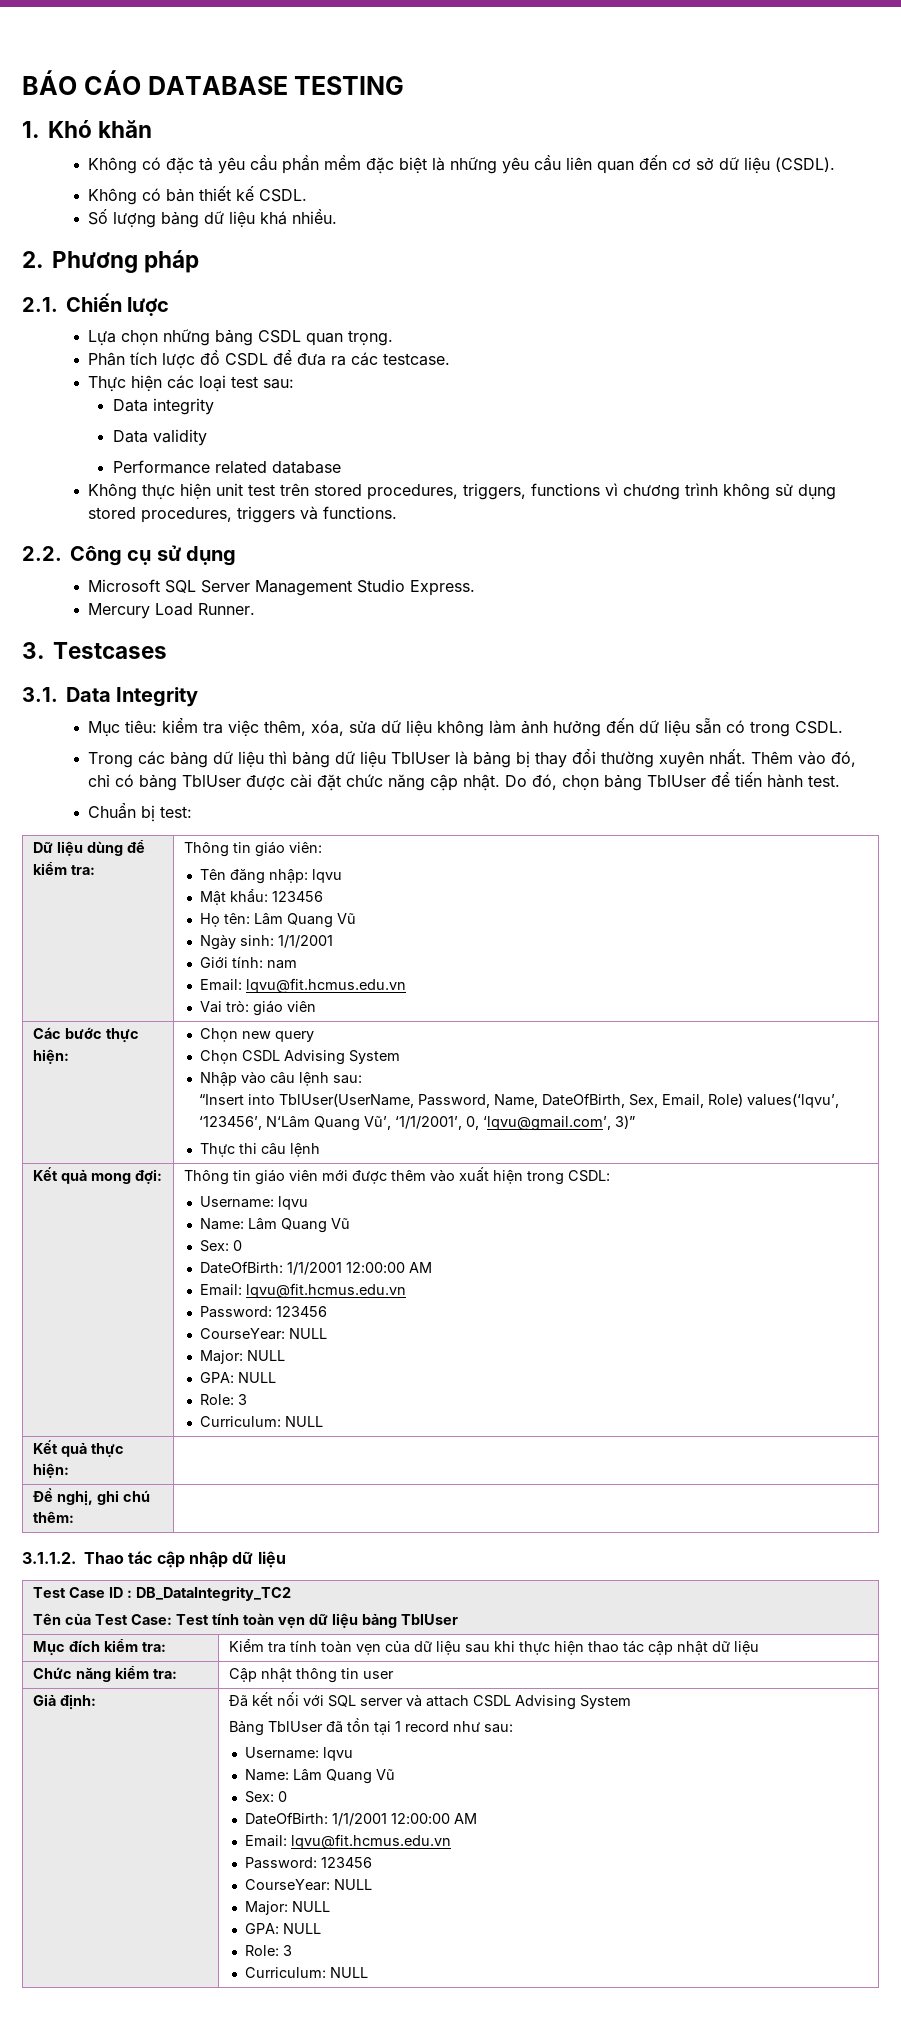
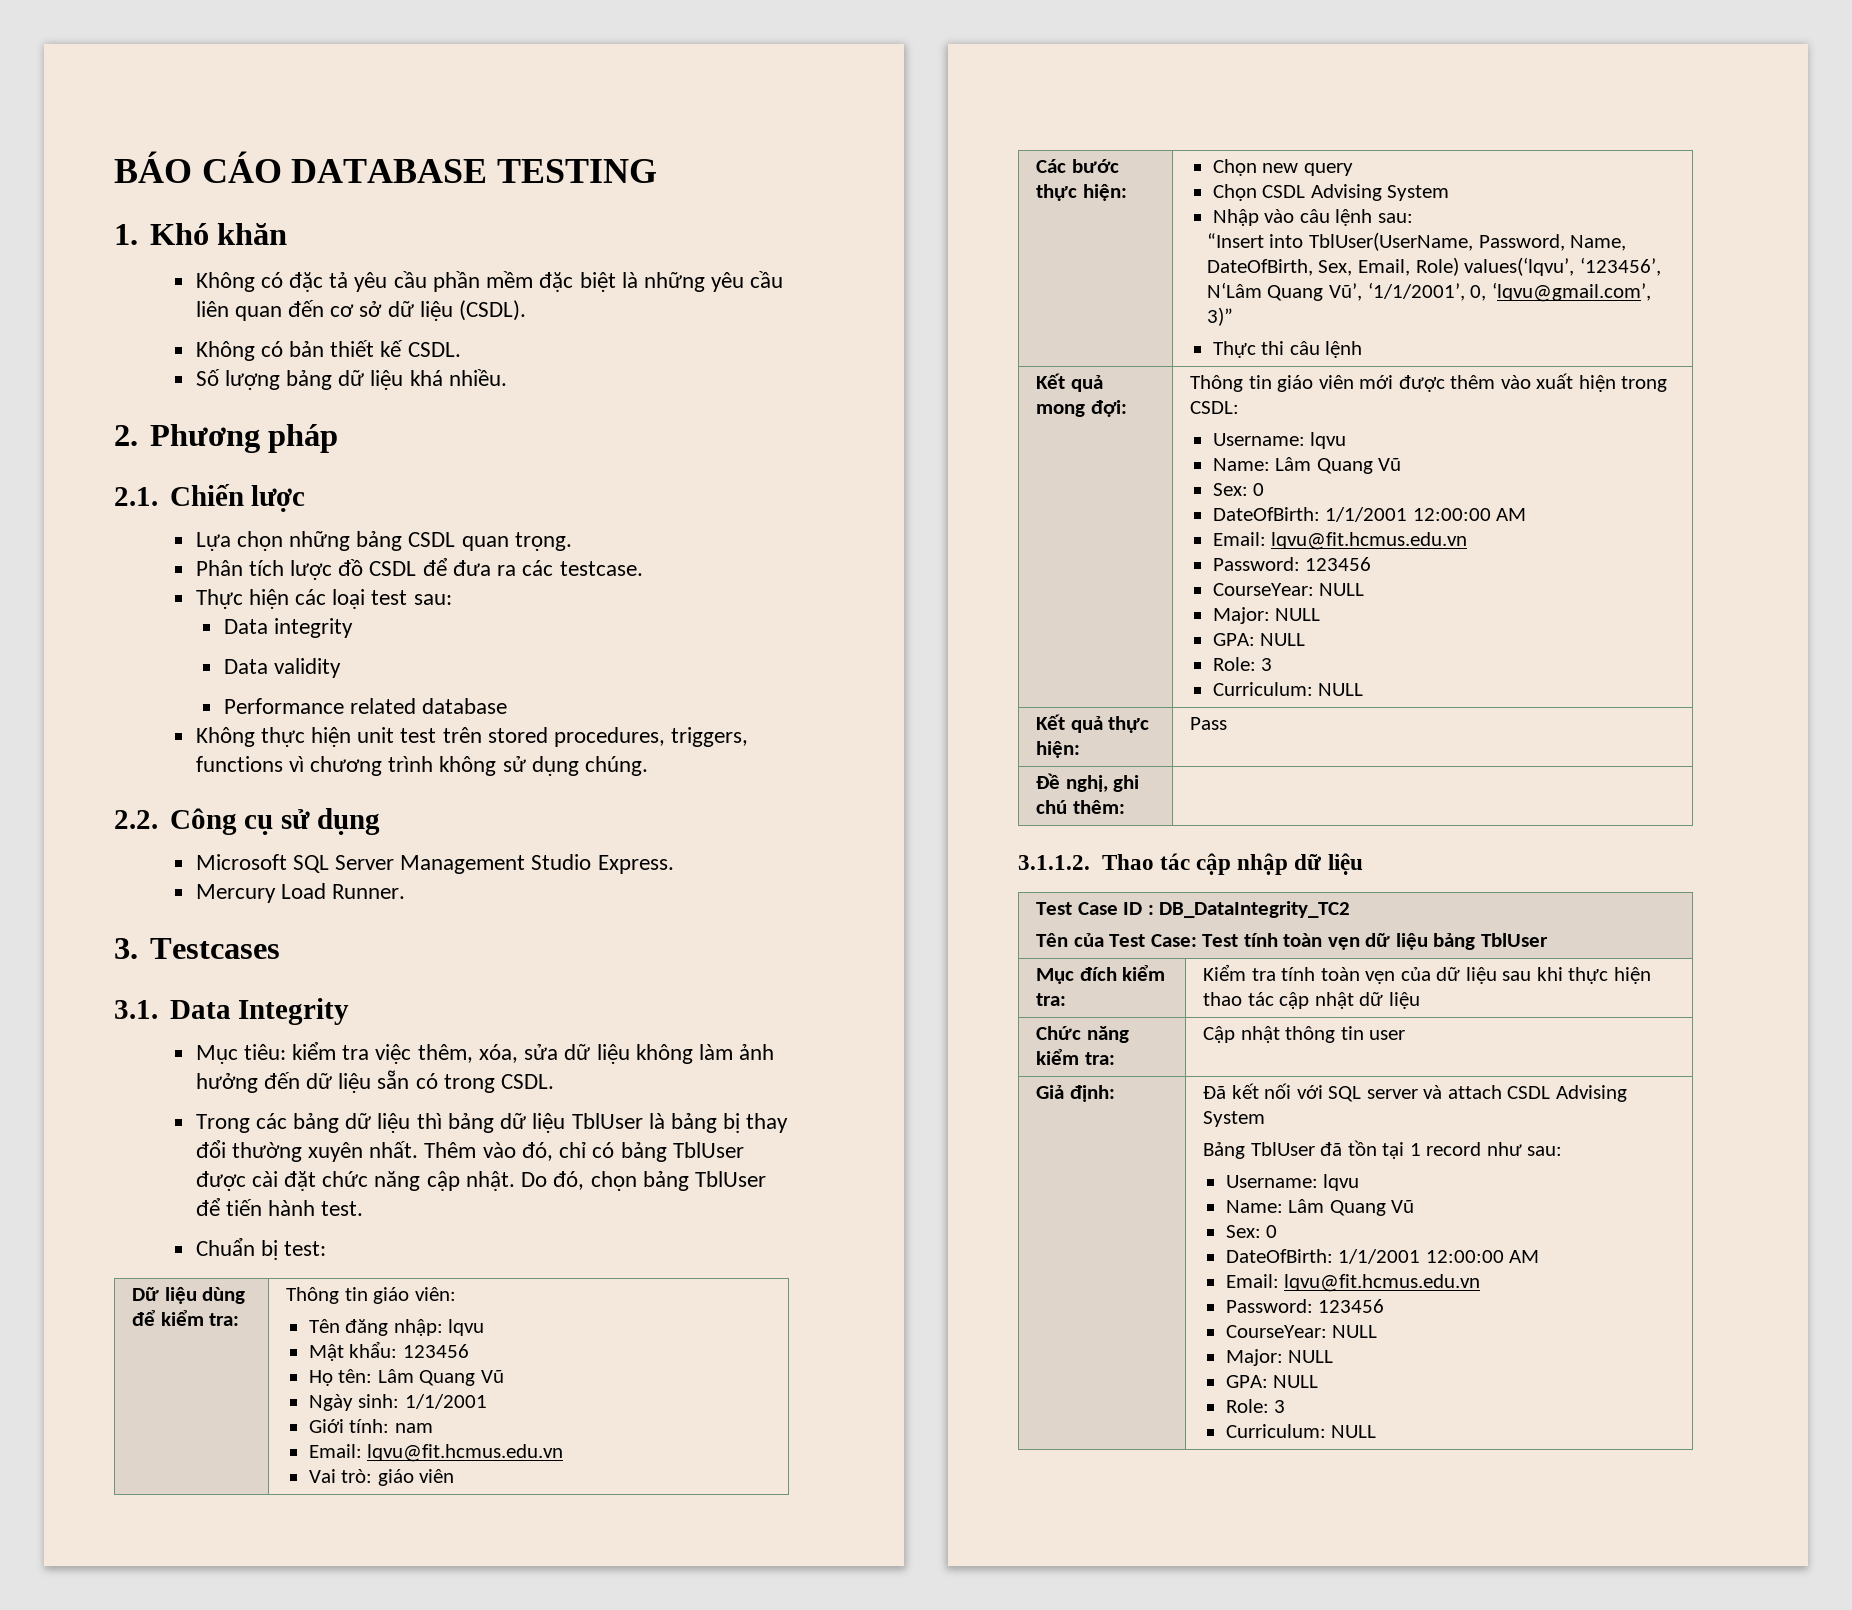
[88,506,398,523] stored procedures, triggers và functions. -> [585,756,649,776] chúng.
(69, 1470) none -> [1190,717,1228,730] Pass

